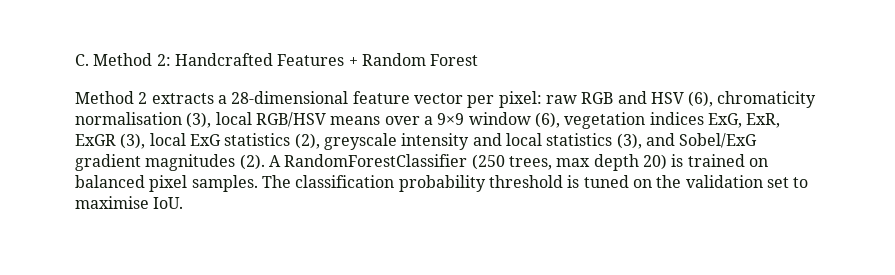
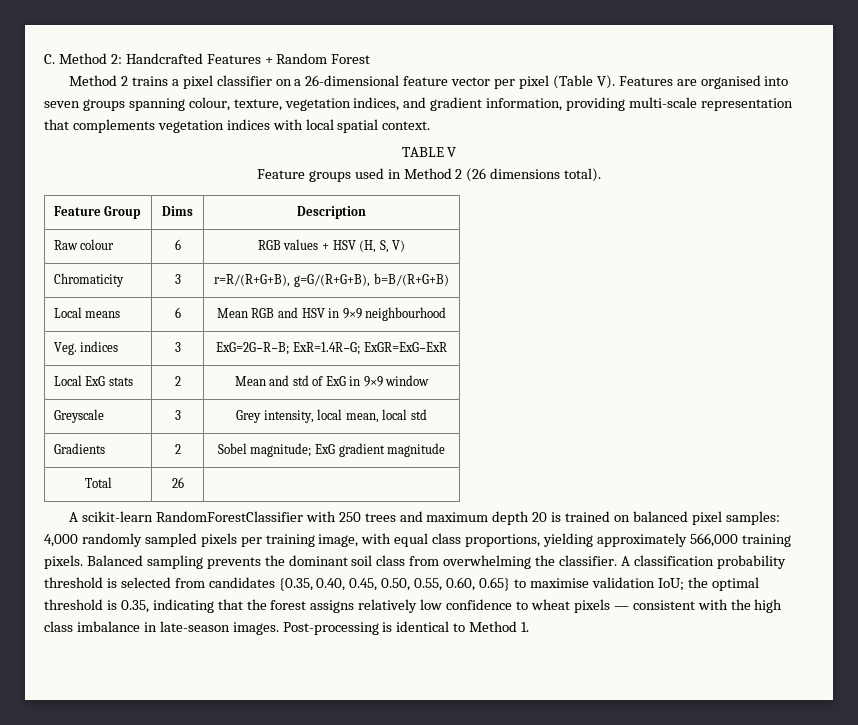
[151,91,817,108] [75,112,781,129] [75,133,758,150] [75,154,667,171] extracts a 28-dimensional feature vector per pixel: raw RGB and HSV (6), chromaticity normalisation (3), local RGB/HSV means over a 9×9 window (6), vegetation indices ExG, ExR, ExGR (3), local ExG statistics (2), greyscale intensity and local statistics (3), and Sobel/ExG gradient magnitudes (2). A RandomForestClassifier (250 trees, max depth 20) -> [131,75,789,89] [44,97,793,111] [44,119,431,133] [401,147,457,157] [256,168,602,182] [53,206,142,219] [162,206,193,216] [297,206,366,219] [53,239,115,250] [174,239,181,250] [257,239,406,253] [53,273,124,287] [174,274,181,284] [214,273,449,287] [53,307,121,318] [174,307,181,318] [216,307,447,321] [53,341,119,355] [174,342,181,352] [216,342,447,355] [53,375,133,386] [174,376,181,386] [234,375,430,387] [53,409,104,423] [174,410,181,420] [236,409,427,423] [53,443,105,454] [174,444,181,454] [217,443,446,457] [84,477,112,488] [171,477,184,488] [69,511,548,525] trains a pixel classifier on a 26-dimensional feature vector per pixel (Table V). Features are organised into seven groups spanning colour, texture, vegetation indices, and gradient information, providing multi-scale representation that complements vegetation indices with local spatial context. // TABLE V // Feature groups used in Method 2 (26 dimensions total). // Feature Group | Dims | Description // Raw colour | 6 | RGB values + HSV (H, S, V) // Chromaticity | 3 | r=R/(R+G+B), g=G/(R+G+B), b=B/(R+G+B) // Local means | 6 | Mean RGB and HSV in 9×9 neighbourhood // Veg. indices | 3 | ExG=2G−R−B; ExR=1.4R−G; ExGR=ExG−ExR // Local ExG stats | 2 | Mean and std of ExG in 9×9 window // Greyscale | 3 | Grey intensity, local mean, local std // Gradients | 2 | Sobel magnitude; ExG gradient magnitude // Total | 26 | // A scikit-learn RandomForestClassifier with 250 trees and maximum depth 20
[191,175,809,192] [75,196,184,209] samples. The classification probability threshold is tuned on the validation set to maximise IoU. -> [725,511,780,525] [44,533,791,547] [44,555,786,569] [44,577,759,591] [44,599,783,613] [44,621,530,635] samples: 4,000 randomly sampled pixels per training image, with equal class proportions, yielding approximately 566,000 training pixels. Balanced sampling prevents the dominant soil class from overwhelming the classifier. A classification probability threshold is selected from candidates {0.35, 0.40, 0.45, 0.50, 0.55, 0.60, 0.65} to maximise validation IoU; the optimal threshold is 0.35, indicating that the forest assigns relatively low confidence to wheat pixels — consistent with the high class imbalance in late-season images. Post-processing is identical to Method 1.

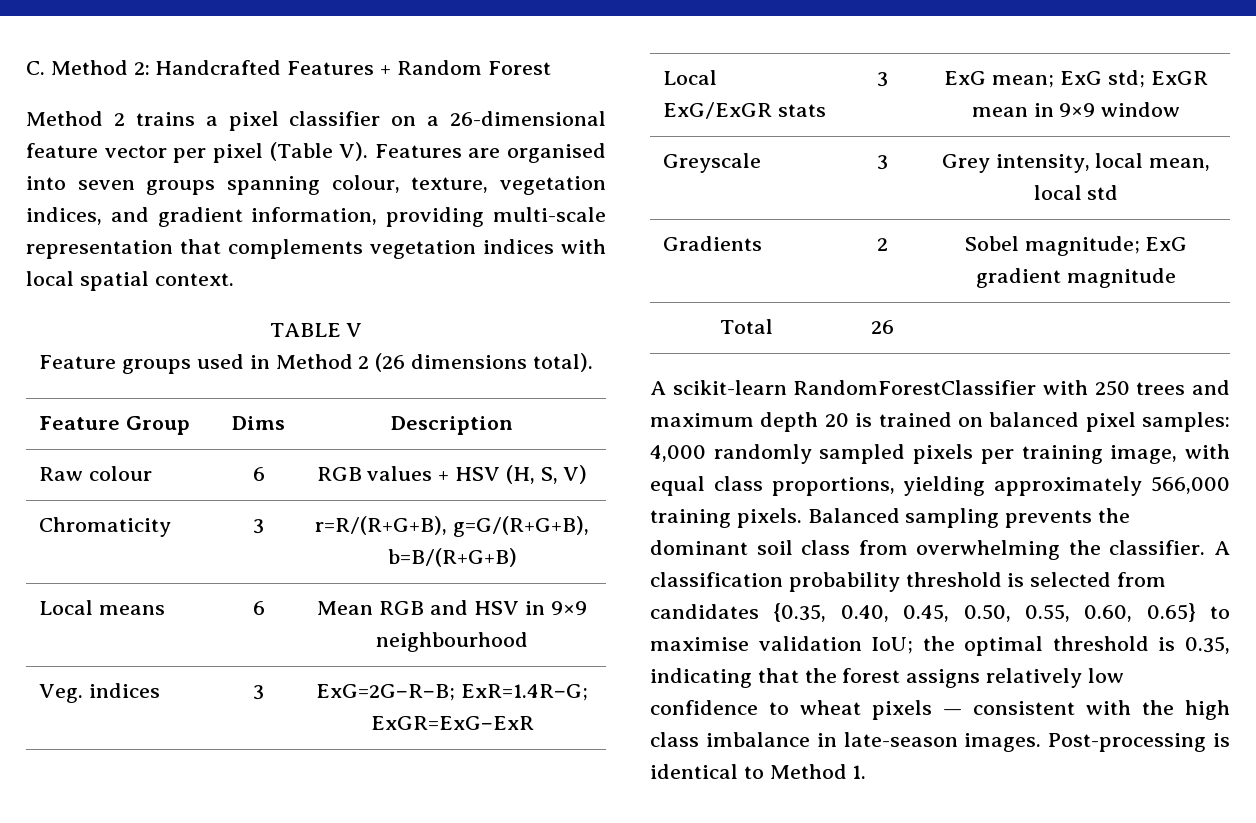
[85,376,106,386] ExG -> [663,102,773,119] ExG/ExGR
[174,376,181,386] [234,375,346,386] 2 | Mean and std of ExG -> [877,72,888,87] [944,70,1208,88] [971,107,1028,117] 3 | ExG mean; ExG std; ExGR mean

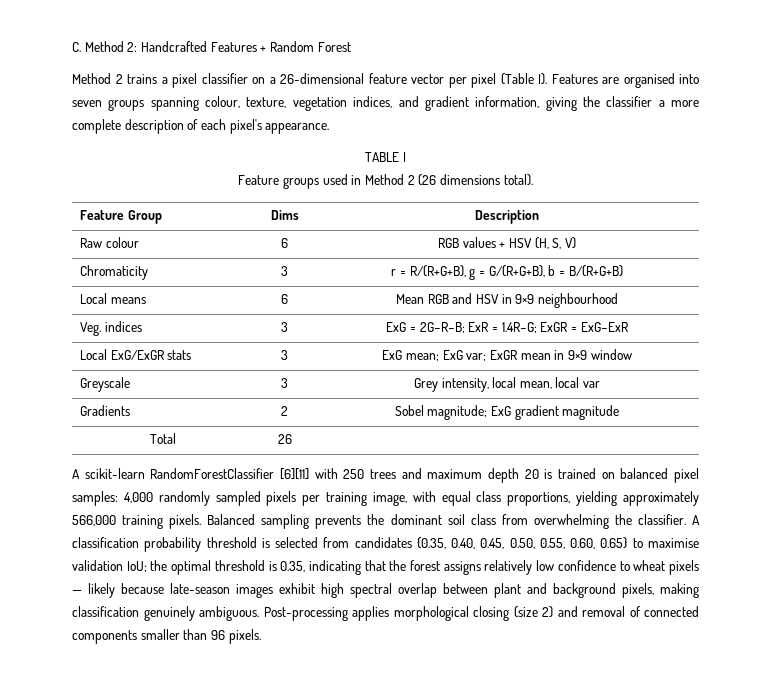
[339,142,369,161] V). -> [537,73,547,85] I).
[386,207,606,227] [26,239,606,259] [26,271,234,291] providing multi-scale representation that complements vegetation indices with local spatial context. -> [545,96,699,111] [72,119,330,134] giving the classifier a more complete description of each pixel's appearance.
[346,323,363,337] V -> [402,152,406,162] I
[315,516,589,537] [387,548,517,567] r=R/(R+G+B), g=G/(R+G+B), b=B/(R+G+B) -> [391,265,623,280] r = R/(R+G+B), g = G/(R+G+B), b = B/(R+G+B)
[316,684,588,701] [370,716,534,730] ExG=2G−R−B; ExR=1.4R−G; ExGR=ExG−ExR -> [386,322,628,333] ExG = 2G−R−B; ExR = 1.4R−G; ExGR = ExG−ExR
[1107,70,1145,88] std; -> [466,353,487,361] var;
[1087,185,1119,200] std -> [583,381,601,388] var
(1037, 387) none -> [279,468,309,480] [6][11]
[973,700,1230,720] [650,732,1230,752] [650,764,867,779] consistent with the high class imbalance in late-season images. Post-processing is identical to Method 1. -> [88,583,699,598] [72,606,699,621] [72,629,261,644] likely because late-season images exhibit high spectral overlap between plant and background pixels, making classification genuinely ambiguous. Post-processing applies morphological closing (size 2) and removal of connected components smaller than 96 pixels.

